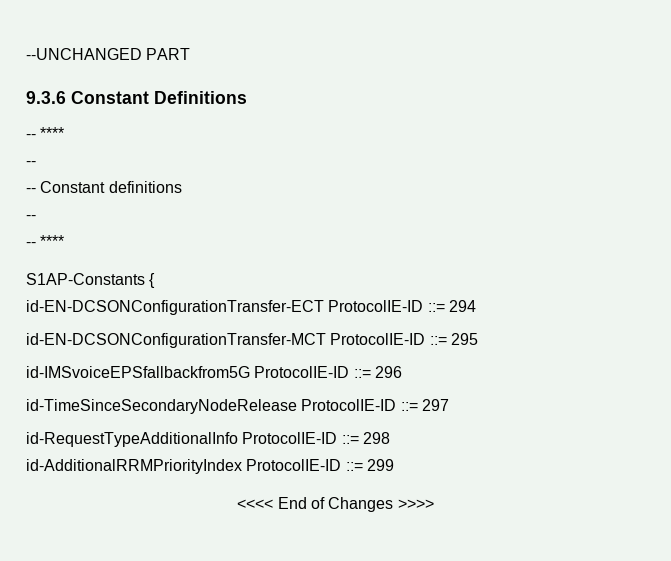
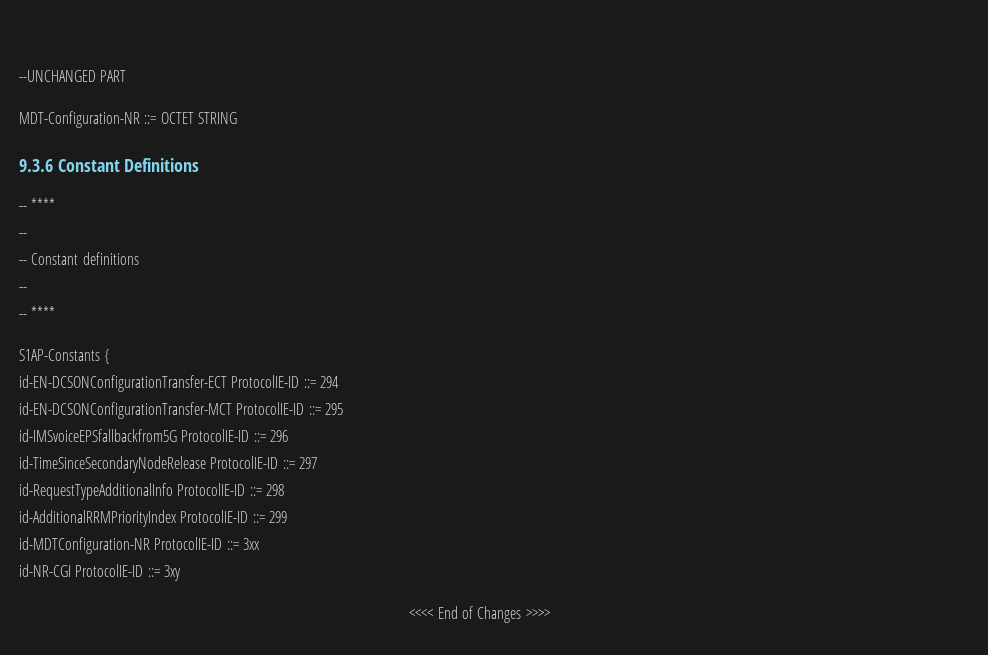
(191, 54) none -> [19,111,237,128] // MDT-Configuration-NR ::= OCTET STRING
(394, 465) none -> [19,537,260,554] [19,564,181,581] // id-MDTConfiguration-NR ProtocolIE-ID ::= 3xx // id-NR-CGI ProtocolIE-ID ::= 3xy

